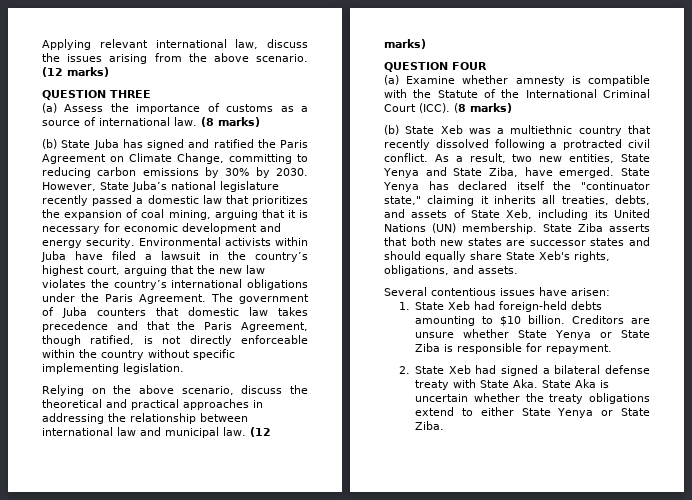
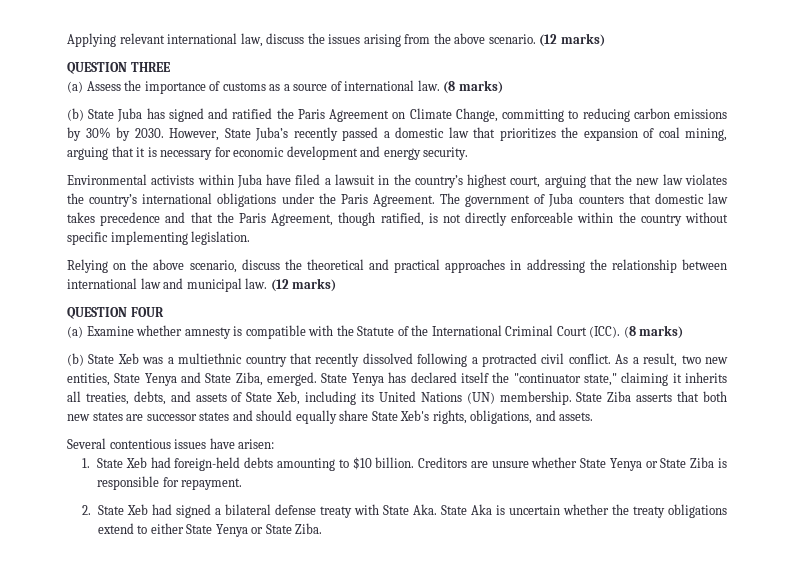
[171,181,279,192] national legislature -> (288, 134) none
(136, 243) none -> (469, 153) //
[524,167,553,176] have -> (263, 379) none

